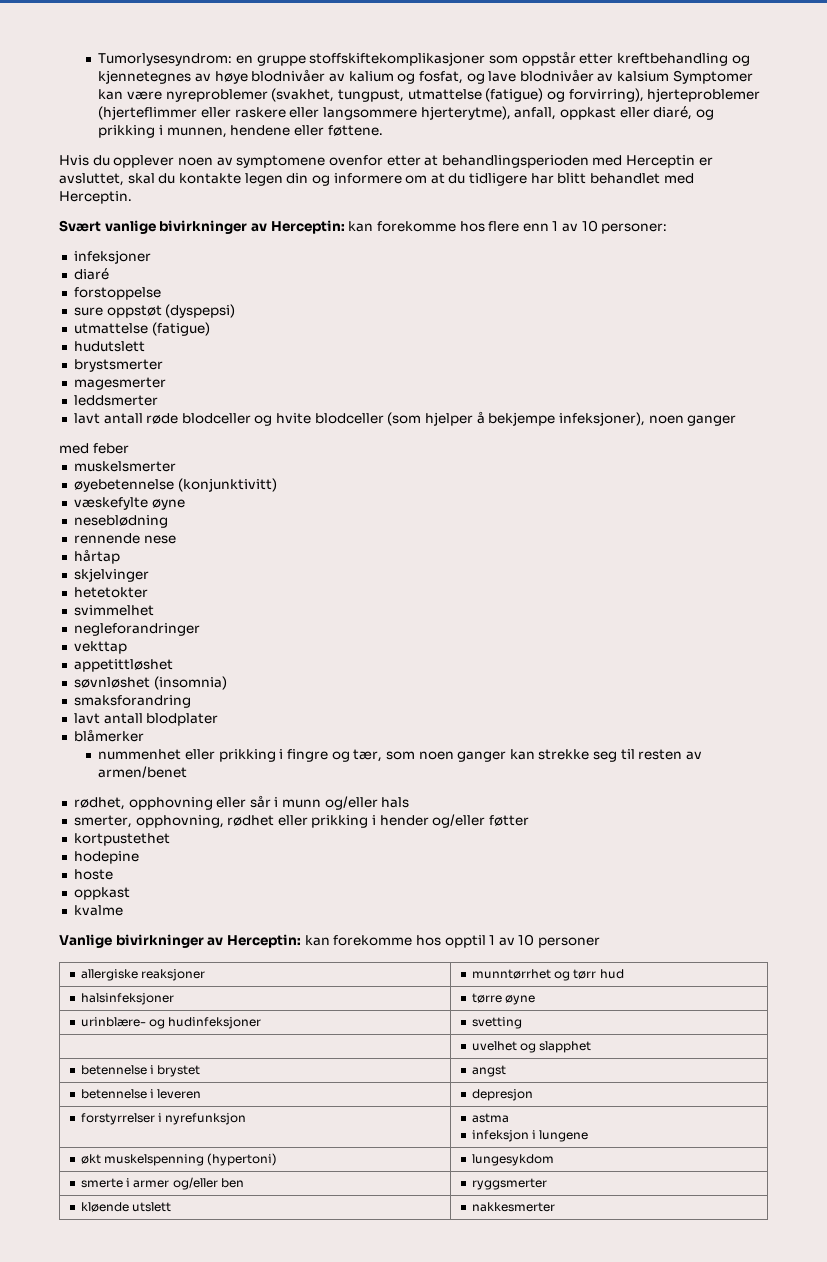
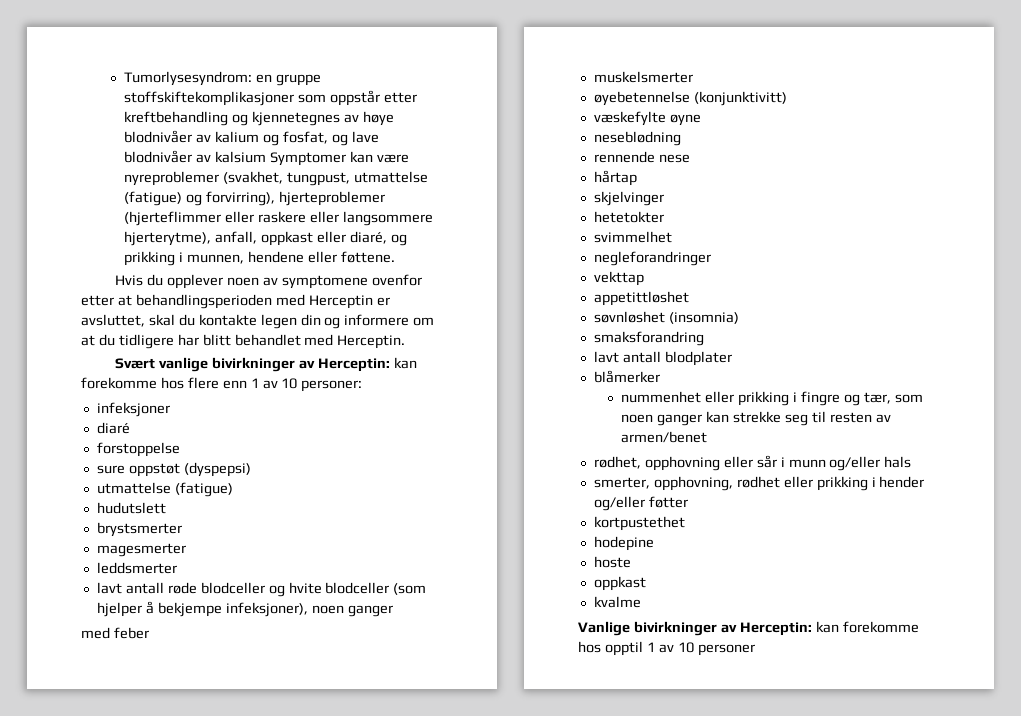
[80,969,206,981] [471,969,624,981] [80,993,174,1005] [471,993,536,1005] [80,1017,262,1029] [471,1017,522,1029] [471,1041,592,1053] [80,1065,201,1077] [471,1065,506,1077] [80,1089,202,1099] [471,1089,533,1101] [80,1113,247,1125] [471,1113,509,1123] [471,1130,589,1142] [80,1153,278,1166] [471,1154,554,1166] [80,1177,244,1190] [471,1178,547,1190] [80,1202,172,1212] [471,1202,555,1212] // allergiske reaksjoner | munntørrhet og tørr hud // halsinfeksjoner | tørre øyne // urinblære- og hudinfeksjoner | svetting // | uvelhet og slapphet // betennelse i brystet | angst // betennelse i leveren | depresjon // forstyrrelser i nyrefunksjon | astma // infeksjon i lungene // økt muskelspenning (hypertoni) | lungesykdom // smerte i armer og/eller ben | ryggsmerter // kløende utslett | nakkesmerter -> (755, 650) none

